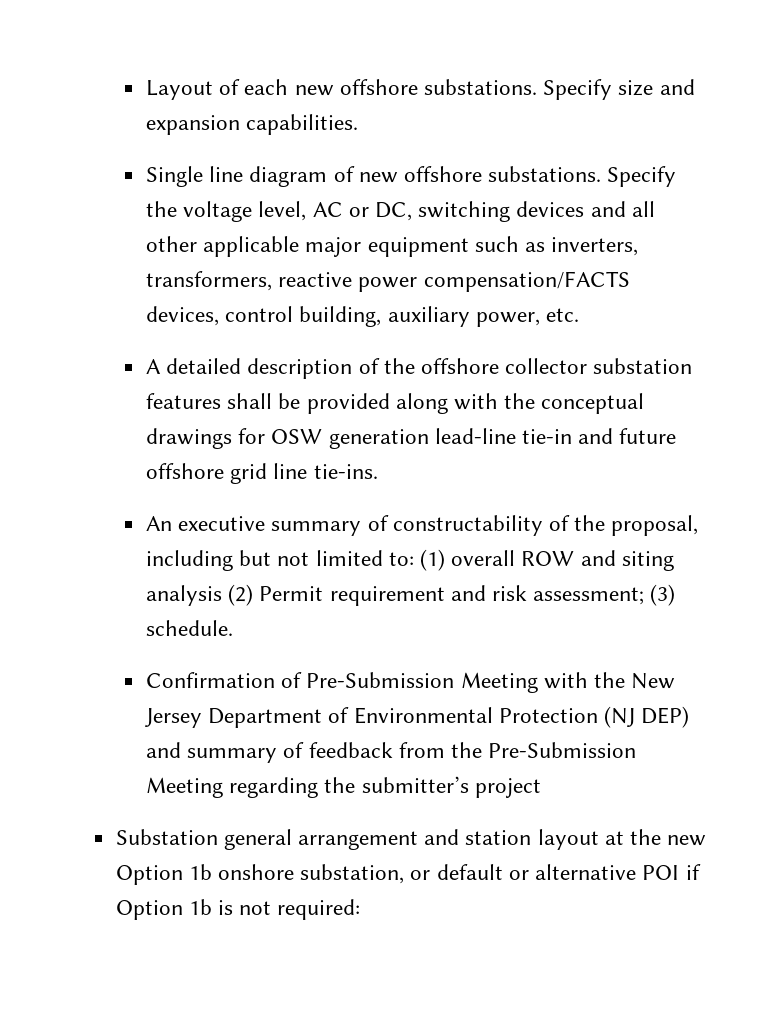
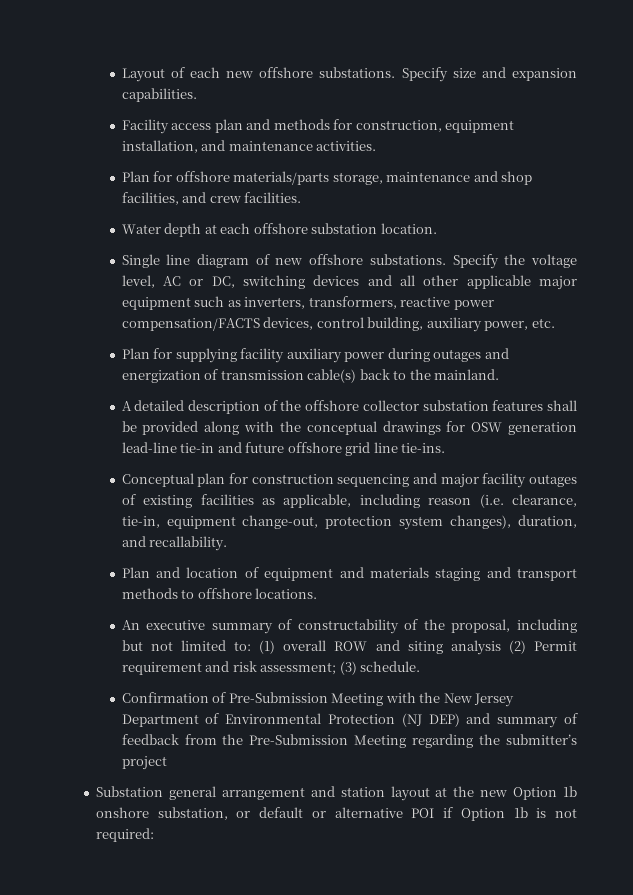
(359, 124) none -> [121,119,515,134] [121,140,377,153] [121,171,533,185] [121,192,302,205] [121,223,437,237] // Facility access plan and methods for construction, equipment installation, and maintenance activities. // Plan for offshore materials/parts storage, maintenance and shop facilities, and crew facilities. // Water depth at each offshore substation location.
(579, 315) none -> [121,348,509,363] [121,369,500,383] // Plan for supplying facility auxiliary power during outages and energization of transmission cable(s) back to the mainland.
(378, 471) none -> [121,473,577,488] [121,494,577,508] [121,515,577,530] [121,536,228,551] [121,567,577,581] [121,588,318,599] // Conceptual plan for construction sequencing and major facility outages of existing facilities as applicable, including reason (i.e. clearance, tie-in, equipment change-out, protection system changes), duration, and recallability. // Plan and location of equipment and materials staging and transport methods to offshore locations.

